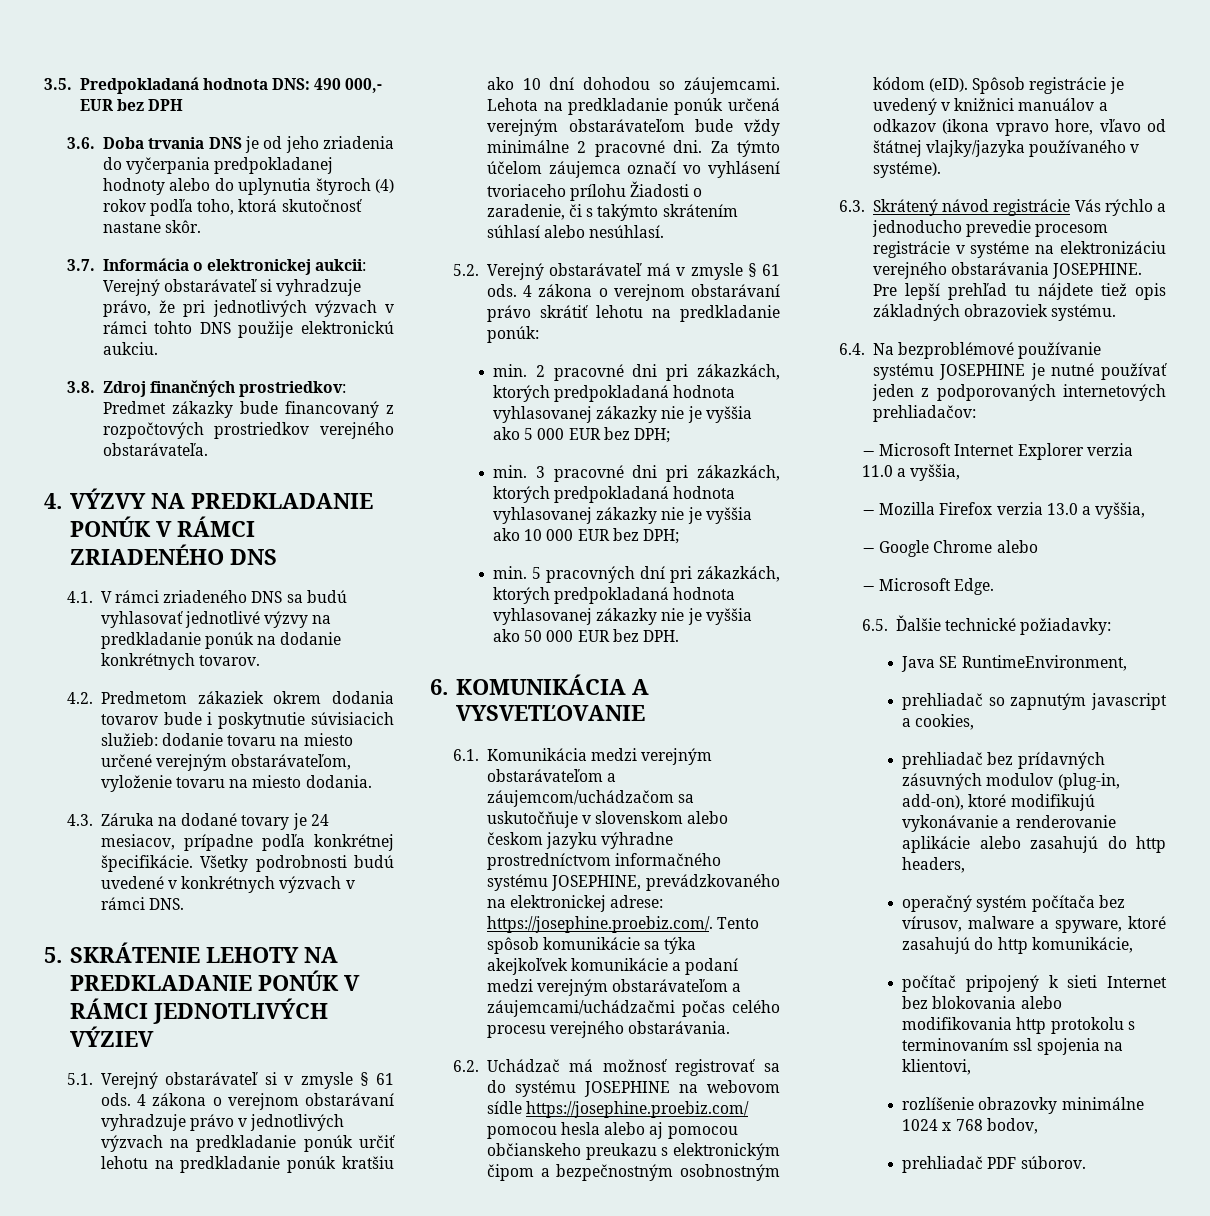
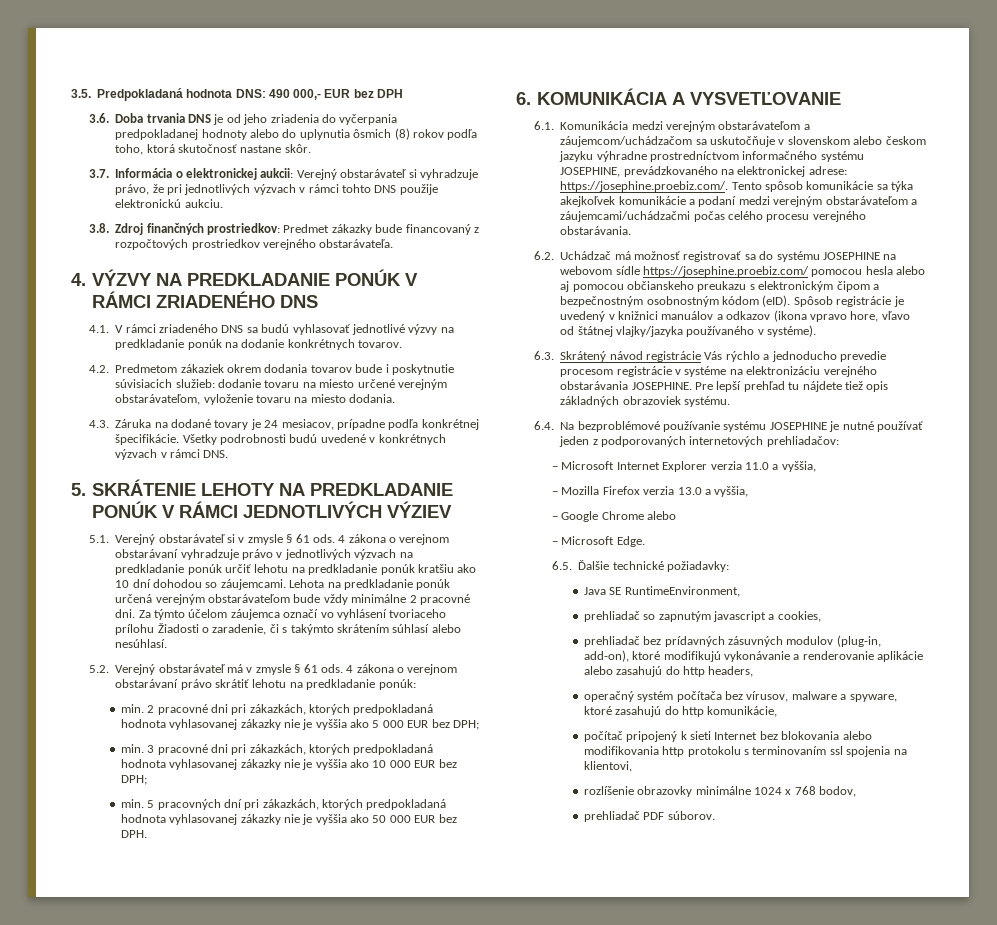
[315,178,394,195] štyroch (4) -> [353,128,410,140] ôsmich (8)

